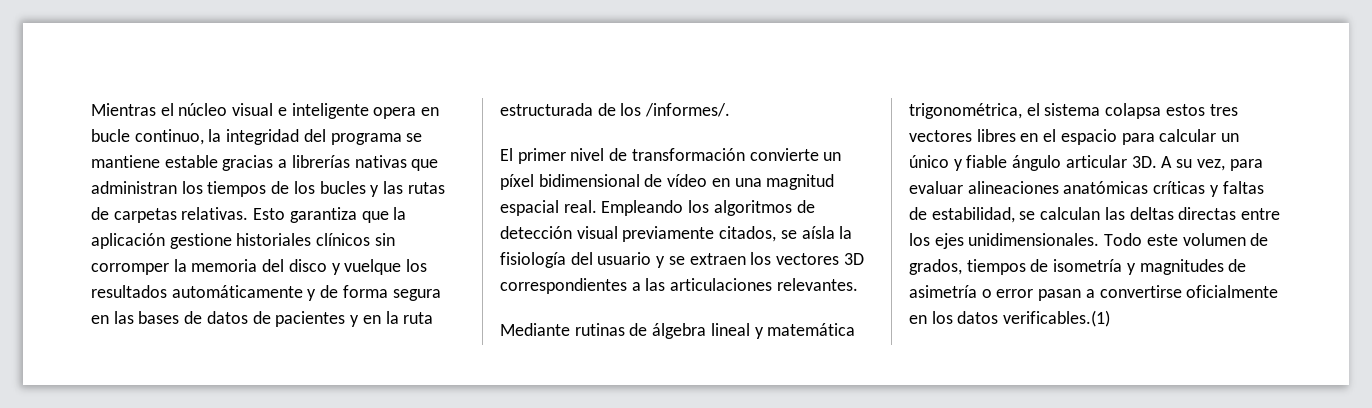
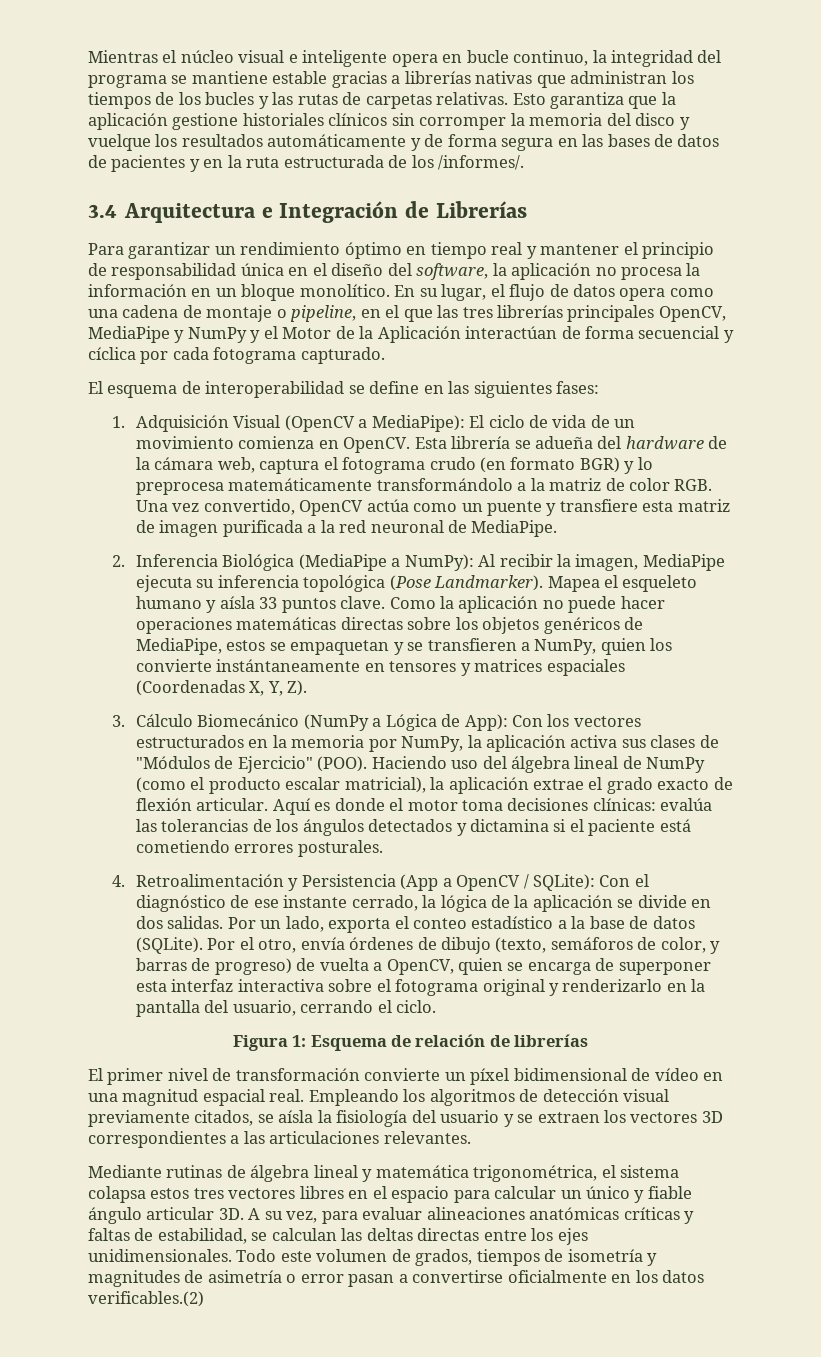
(731, 110) none -> [88,201,527,223] [88,242,715,259] [88,263,701,280] [88,284,714,301] [88,305,726,322] [88,326,734,343] [88,347,385,364] [88,381,600,398] [111,415,636,432] [135,436,728,453] [135,457,653,474] [135,478,713,495] [135,499,730,516] [135,520,558,537] [111,554,725,571] [135,575,698,592] [135,596,665,613] [135,617,644,634] [135,638,673,655] [135,659,625,676] [135,680,308,696] [111,714,641,731] [135,735,719,752] [135,756,706,773] [135,777,733,794] [135,798,713,815] [135,819,691,836] [135,840,383,857] [111,874,649,891] [135,895,712,912] [135,916,695,933] [135,937,721,954] [135,958,711,975] [135,979,706,996] [135,1000,437,1017] [232,1034,589,1051] // 3.4 Arquitectura e Integración de Librerías // Para garantizar un rendimiento óptimo en tiempo real y mantener el principio de responsabilidad única en el diseño del software, la aplicación no procesa la información en un bloque monolítico. En su lugar, el flujo de datos opera como una cadena de montaje o pipeline, en el que las tres librerías principales OpenCV, MediaPipe y NumPy y el Motor de la Aplicación interactúan de forma secuencial y cíclica por cada fotograma capturado. // El esquema de interoperabilidad se define en las siguientes fases: // 1. Adquisición Visual (OpenCV a MediaPipe): El ciclo de vida de un movimiento comienza en OpenCV. Esta librería se adueña del hardware de la cámara web, captura el fotograma crudo (en formato BGR) y lo preprocesa matemáticamente transformándolo a la matriz de color RGB. Una vez convertido, OpenCV actúa como un puente y transfiere esta matriz de imagen purificada a la red neuronal de MediaPipe. // 2. Inferencia Biológica (MediaPipe a NumPy): Al recibir la imagen, MediaPipe ejecuta su inferencia topológica (Pose Landmarker). Mapea el esqueleto humano y aísla 33 puntos clave. Como la aplicación no puede hacer operaciones matemáticas directas sobre los objetos genéricos de MediaPipe, estos se empaquetan y se transfieren a NumPy, quien los convierte instántaneamente en tensores y matrices espaciales (Coordenadas X, Y, Z). // 3. Cálculo Biomecánico (NumPy a Lógica de App): Con los vectores estructurados en la memoria por NumPy, la aplicación activa sus clases de "Módulos de Ejercicio" (POO). Haciendo uso del álgebra lineal de NumPy (como el producto escalar matricial), la aplicación extrae el grado exacto de flexión articular. Aquí es donde el motor toma decisiones clínicas: evalúa las tolerancias de los ángulos detectados y dictamina si el paciente está cometiendo errores posturales. // 4. Retroalimentación y Persistencia (App a OpenCV / SQLite): Con el diagnóstico de ese instante cerrado, la lógica de la aplicación se divide en dos salidas. Por un lado, exporta el conteo estadístico a la base de datos (SQLite). Por el otro, envía órdenes de dibujo (texto, semáforos de color, y barras de progreso) de vuelta a OpenCV, quien se encarga de superponer esta interfaz interactiva sobre el fotograma original y renderizarlo en la pantalla del usuario, cerrando el ciclo. // Figura 1: Esquema de relación de librerías
[1003,310,1111,327] verificables.(1) -> [88,1291,204,1307] verificables.(2)

